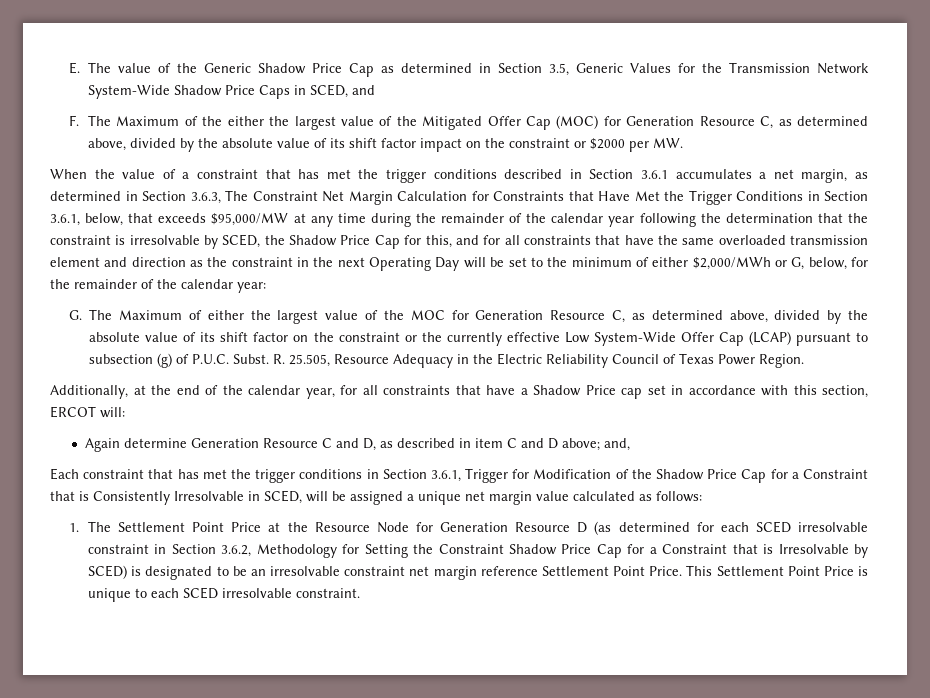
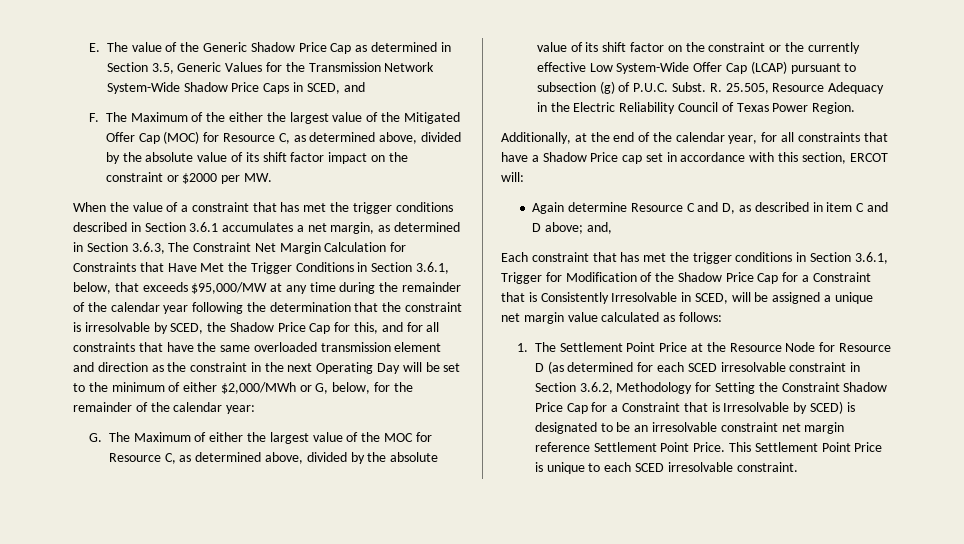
[626,116,695,126] Generation -> (220, 137) none
[475,310,544,320] Generation -> (432, 437) none
[190,438,259,448] Generation -> (628, 207) none
[440,522,509,532] Generation -> (836, 347) none

